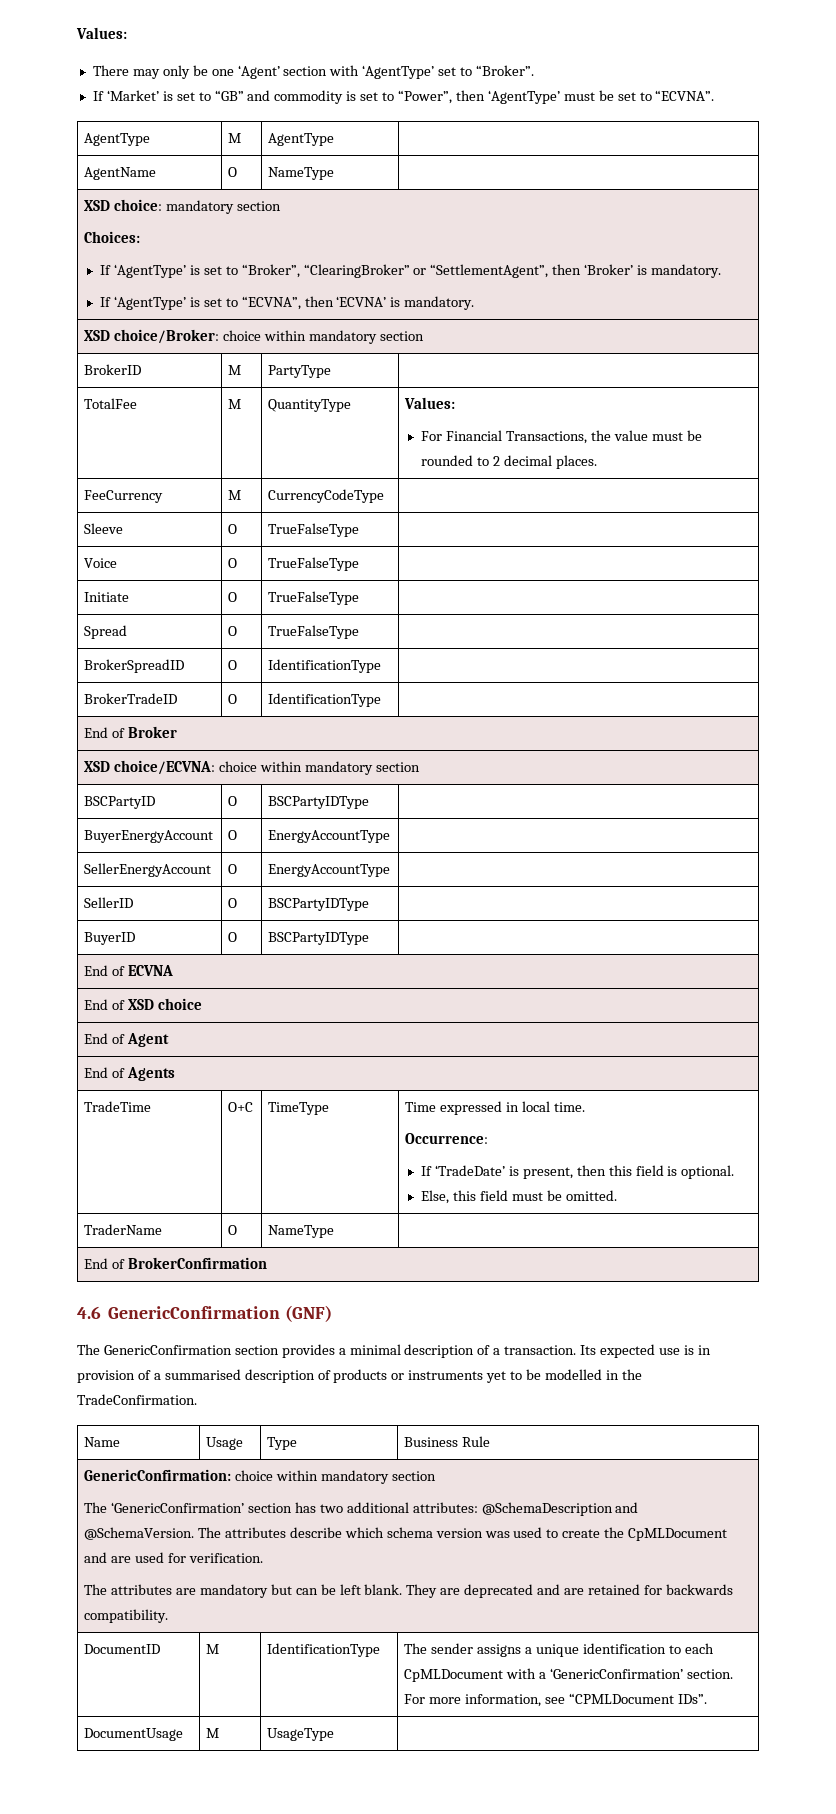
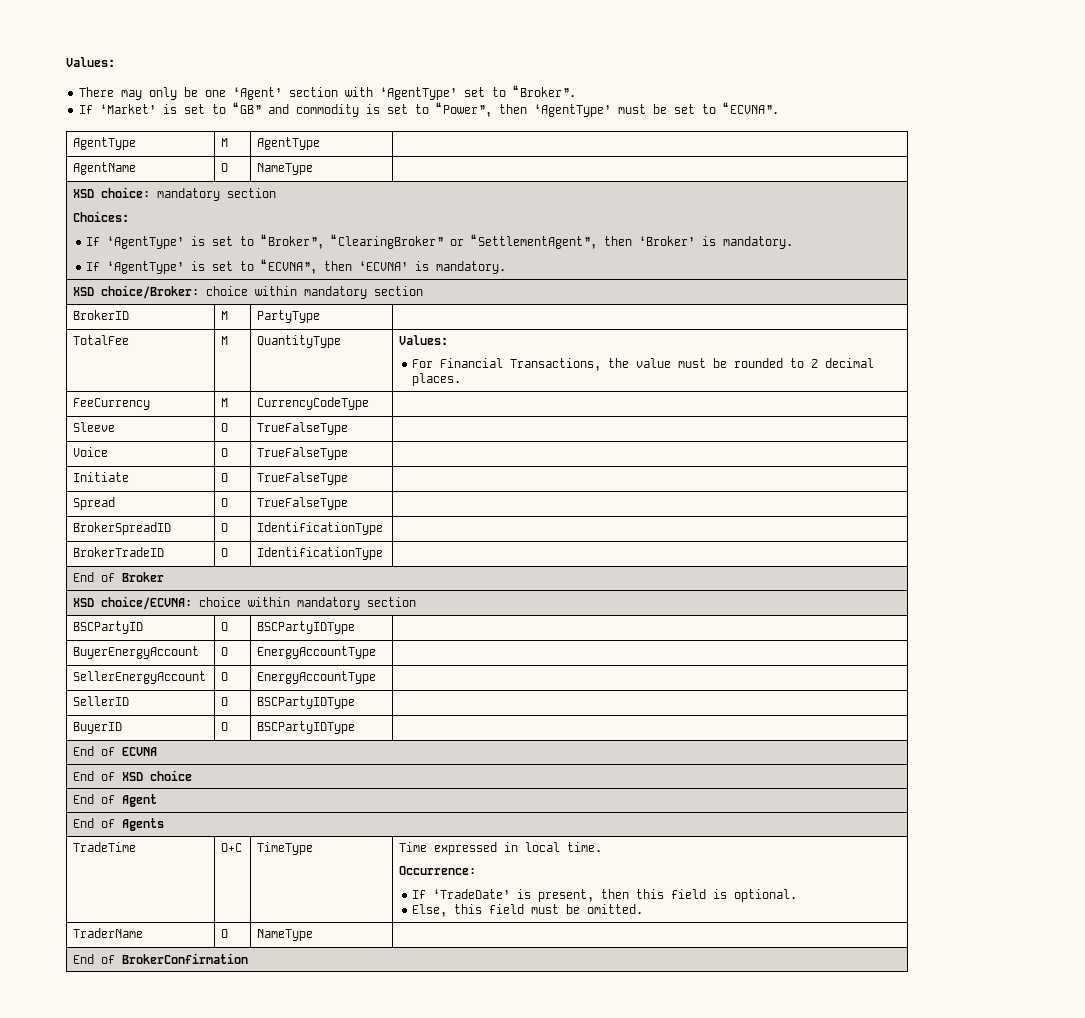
[77,1305,333,1322] [77,1344,711,1358] [77,1369,642,1383] [77,1394,197,1405] [84,1437,121,1447] [206,1437,244,1450] [267,1437,298,1450] [404,1436,491,1447] [84,1469,436,1484] [84,1502,639,1516] [84,1527,728,1541] [84,1552,263,1563] [84,1584,733,1598] [84,1609,169,1623] [84,1644,161,1654] [206,1644,220,1654] [267,1643,381,1657] [404,1643,714,1657] [404,1668,733,1682] [404,1693,707,1707] [84,1728,184,1741] [206,1728,220,1738] [267,1728,335,1741] // 4.6 GenericConfirmation (GNF) // The GenericConfirmation section provides a minimal description of a transaction. Its expected use is in provision of a summarised description of products or instruments yet to be modelled in the TradeConfirmation. // Name | Usage | Type | Business Rule // GenericConfirmation: choice within mandatory section // The ‘GenericConfirmation’ section has two additional attributes: @SchemaDescription and @SchemaVersion. The attributes describe which schema version was used to create the CpMLDocument and are used for verification. // The attributes are mandatory but can be left blank. They are deprecated and are retained for backwards compatibility. // DocumentID | M | IdentificationType | The sender assigns a unique identification to each CpMLDocument with a ‘GenericConfirmation’ section. For more information, see “CPMLDocument IDs”. // DocumentUsage | M | UsageType | -> (249, 958) none

